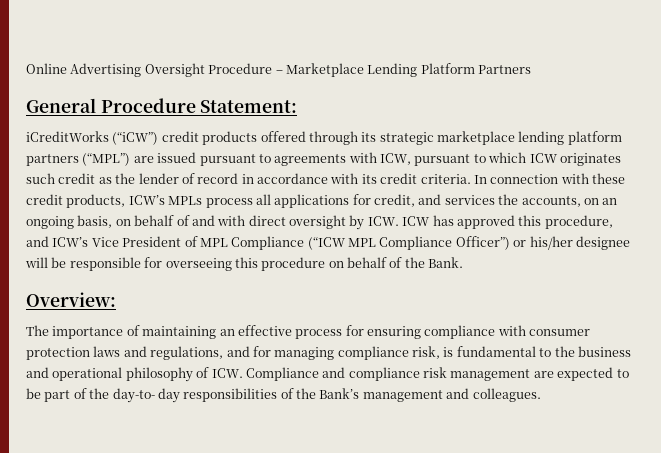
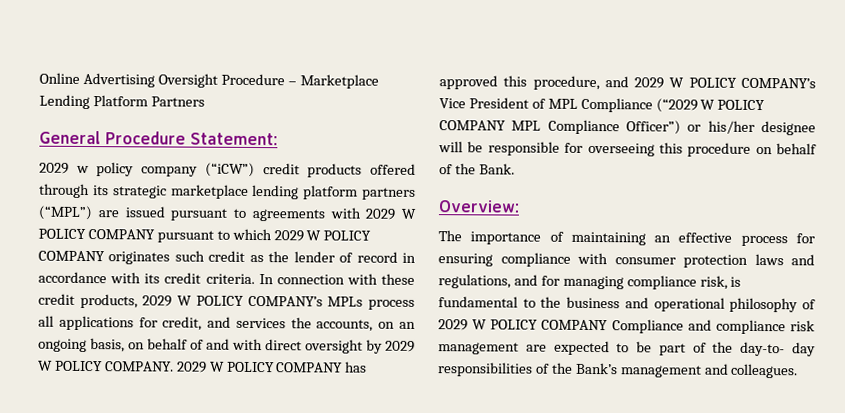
[26,131,109,142] iCreditWorks -> [39,162,199,177] 2029 w policy company
[380,152,558,166] ICW, pursuant to which ICW -> [365,208,416,220] [38,228,372,243] [38,250,105,262] 2029 W POLICY COMPANY pursuant to which 2029 W POLICY COMPANY
[128,195,165,205] ICW’s -> [142,295,323,307] 2029 W POLICY COMPANY’s
[367,216,431,226] ICW. ICW -> [385,340,415,352] [38,360,344,373] 2029 W POLICY COMPANY. 2029 W POLICY COMPANY
[52,237,89,247] ICW’s -> [634,77,816,89] 2029 W POLICY COMPANY’s
[307,237,346,250] (“ICW -> [655,98,766,113] [439,120,506,131] (“2029 W POLICY COMPANY
[211,368,243,378] ICW. -> [438,319,609,331] 2029 W POLICY COMPANY

